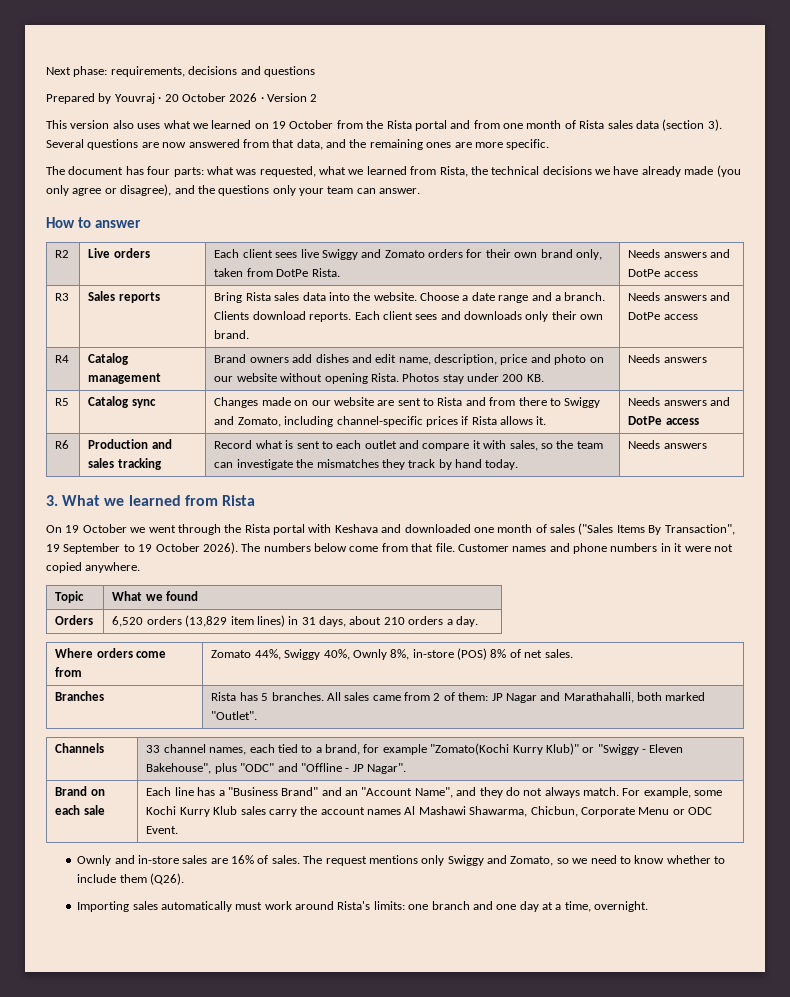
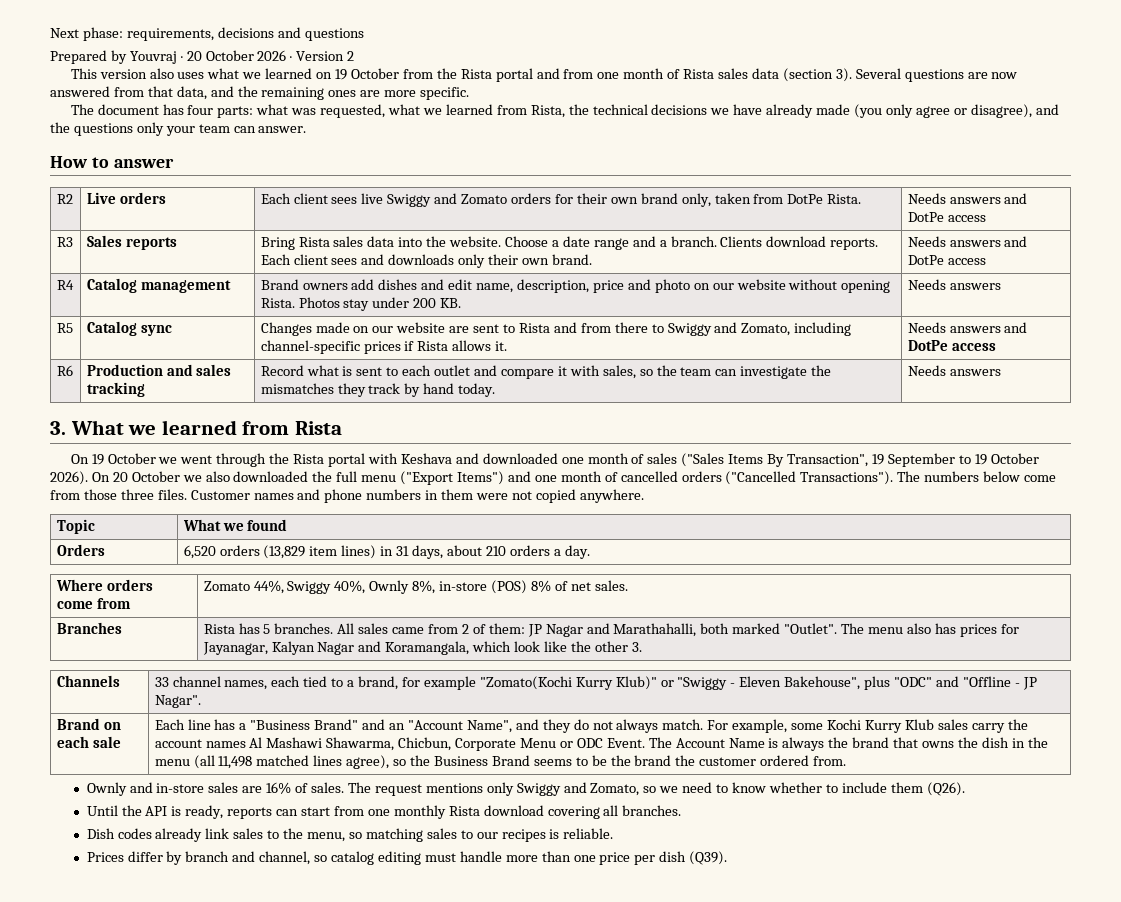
(238, 548) none -> [91,471,894,485] On 20 October we also downloaded the full menu ("Export Items") and one month of cancelled orders ("Cancelled Transactions").
[411,543,455,552] that file. -> [83,489,187,500] those three files.
[674,543,683,552] it -> [441,489,474,500] them
(258, 715) none -> [841,623,1019,637] [202,641,642,655] The menu also has prices for Jayanagar, Kalyan Nagar and Koramangala, which look like the other 3.
(179, 830) none -> [648,737,1048,751] [154,755,847,769] The Account Name is always the brand that owns the dish in the menu (all 11,498 matched lines agree), so the Business Brand seems to be the brand the customer ordered from.
[77,901,649,912] Importing sales automatically must work around Rista's limits: one branch and one day at a time, overnight. -> [86,805,682,819] [86,828,614,842] [86,851,728,865] Until the API is ready, reports can start from one monthly Rista download covering all branches. // Dish codes already link sales to the menu, so matching sales to our recipes is reliable. // Prices differ by branch and channel, so catalog editing must handle more than one price per dish (Q39).

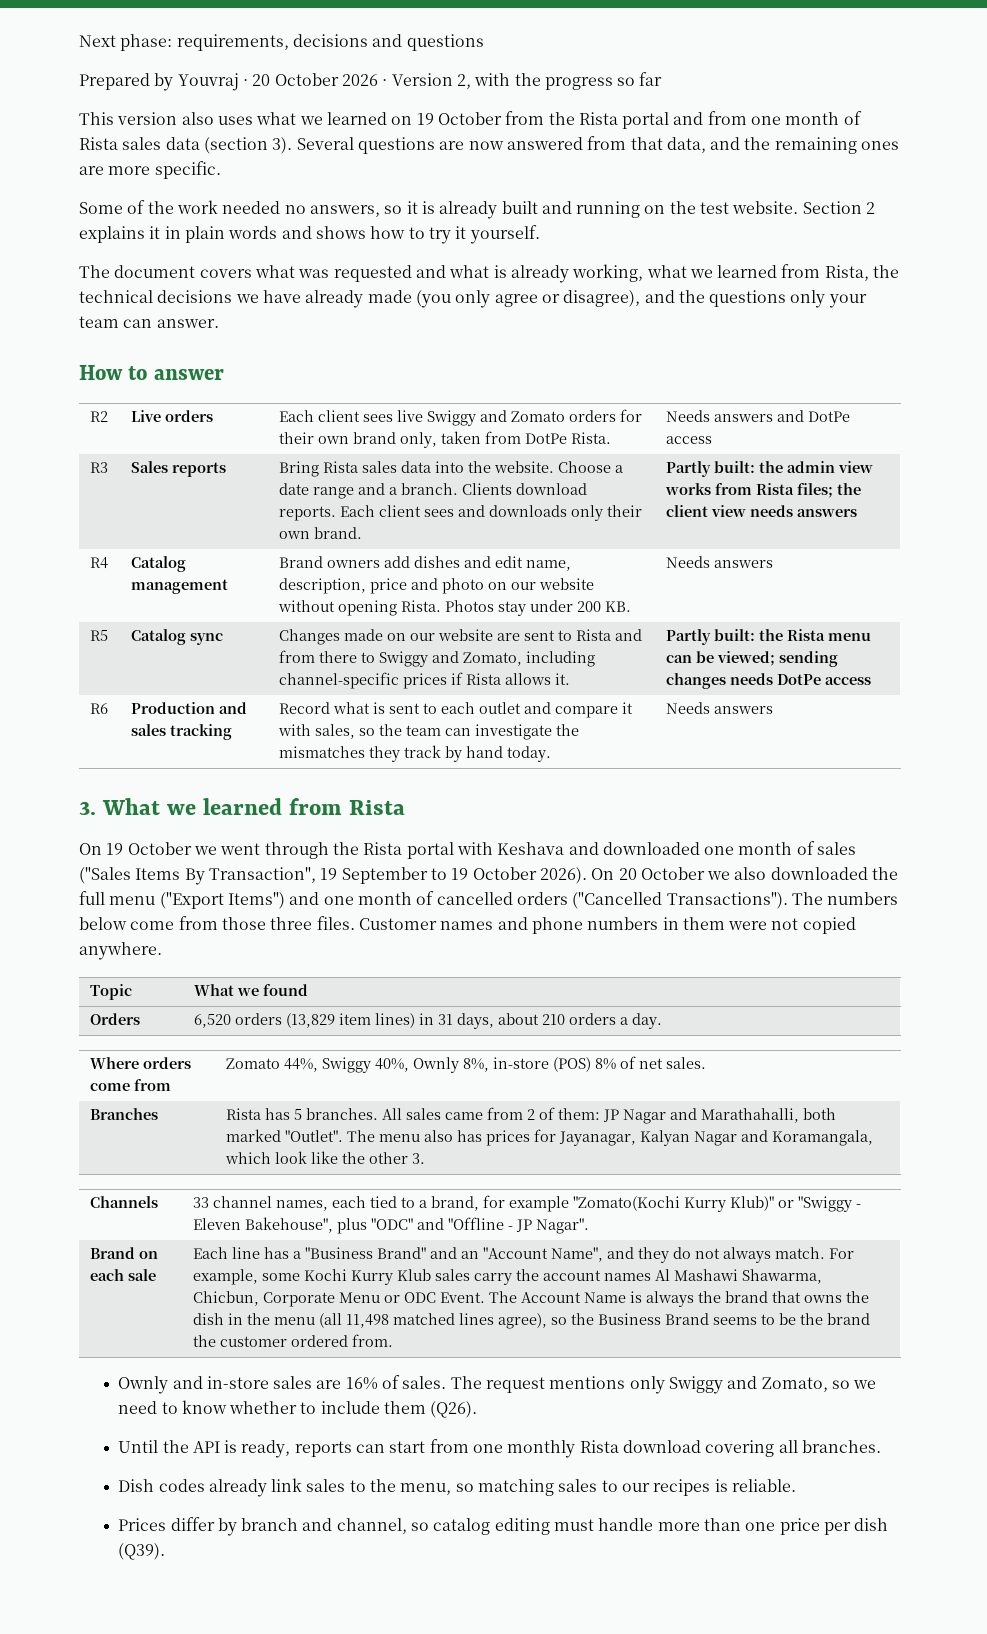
[347,51,355,61] 2 -> [456,72,663,90] 2, with the progress so far
[70,104,386,118] The document has four parts: what was requested, -> [79,200,876,219] [79,225,540,244] [79,264,644,283] Some of the work needed no answers, so it is already built and running on the test website. Section 2 explains it in plain words and shows how to try it yourself. // The document covers what was requested and what is already working,
[907,236,1028,247] [907,255,986,265] Needs answers and DotPe access -> [666,461,874,477] [665,483,862,498] [666,505,858,517] Partly built: the admin view works from Rista files; the client view needs answers
[907,322,1028,333] Needs answers and -> [666,629,872,645] [666,651,839,667] [666,673,774,689] Partly built: the Rista menu can be viewed; sending changes needs

